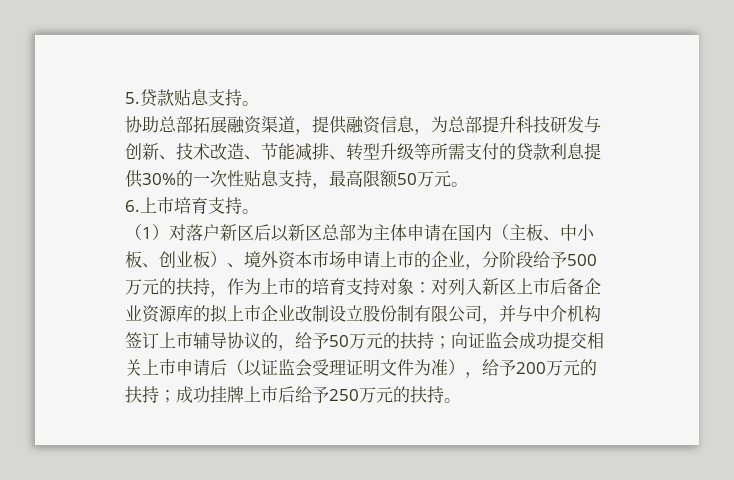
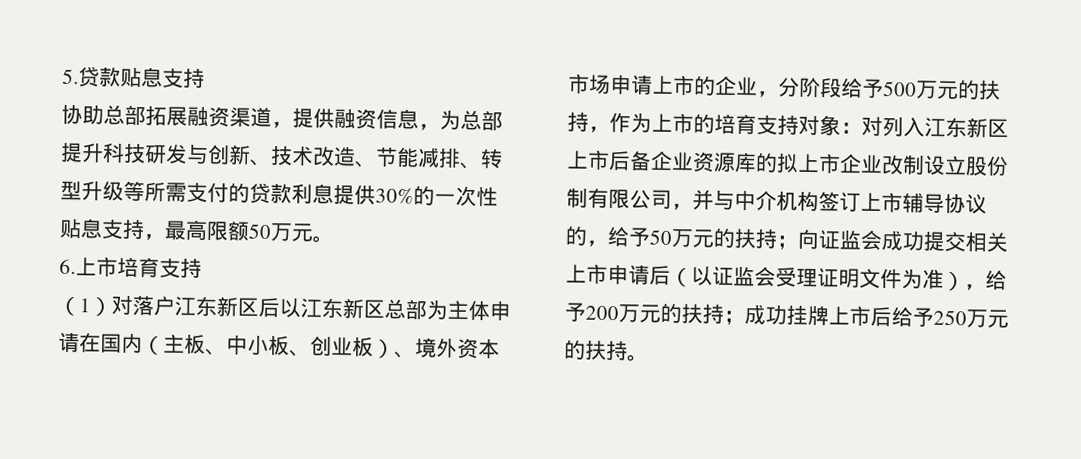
[242,101,259,106] 。 -> (205, 77) none
[242,209,259,214] 。 -> (202, 267) none
(220, 232) none -> [174,296,217,317] 江东
(289, 233) none -> [300,298,343,319] 江东
(482, 286) none -> [924,117,967,138] 江东

